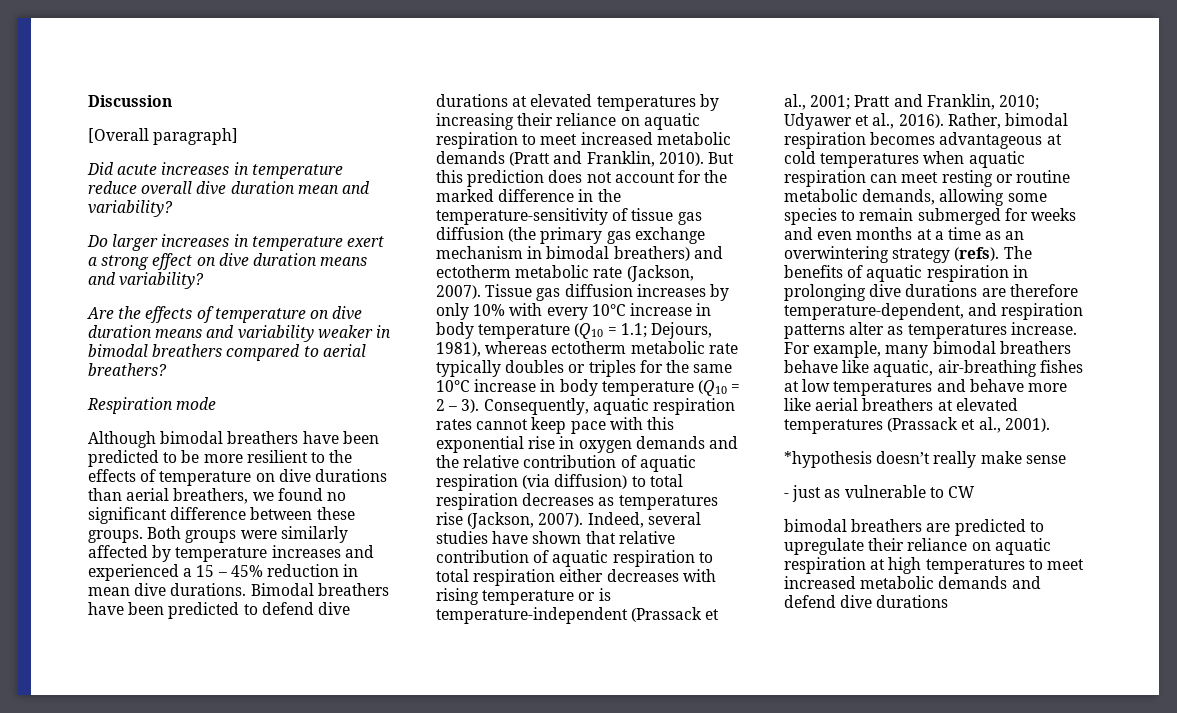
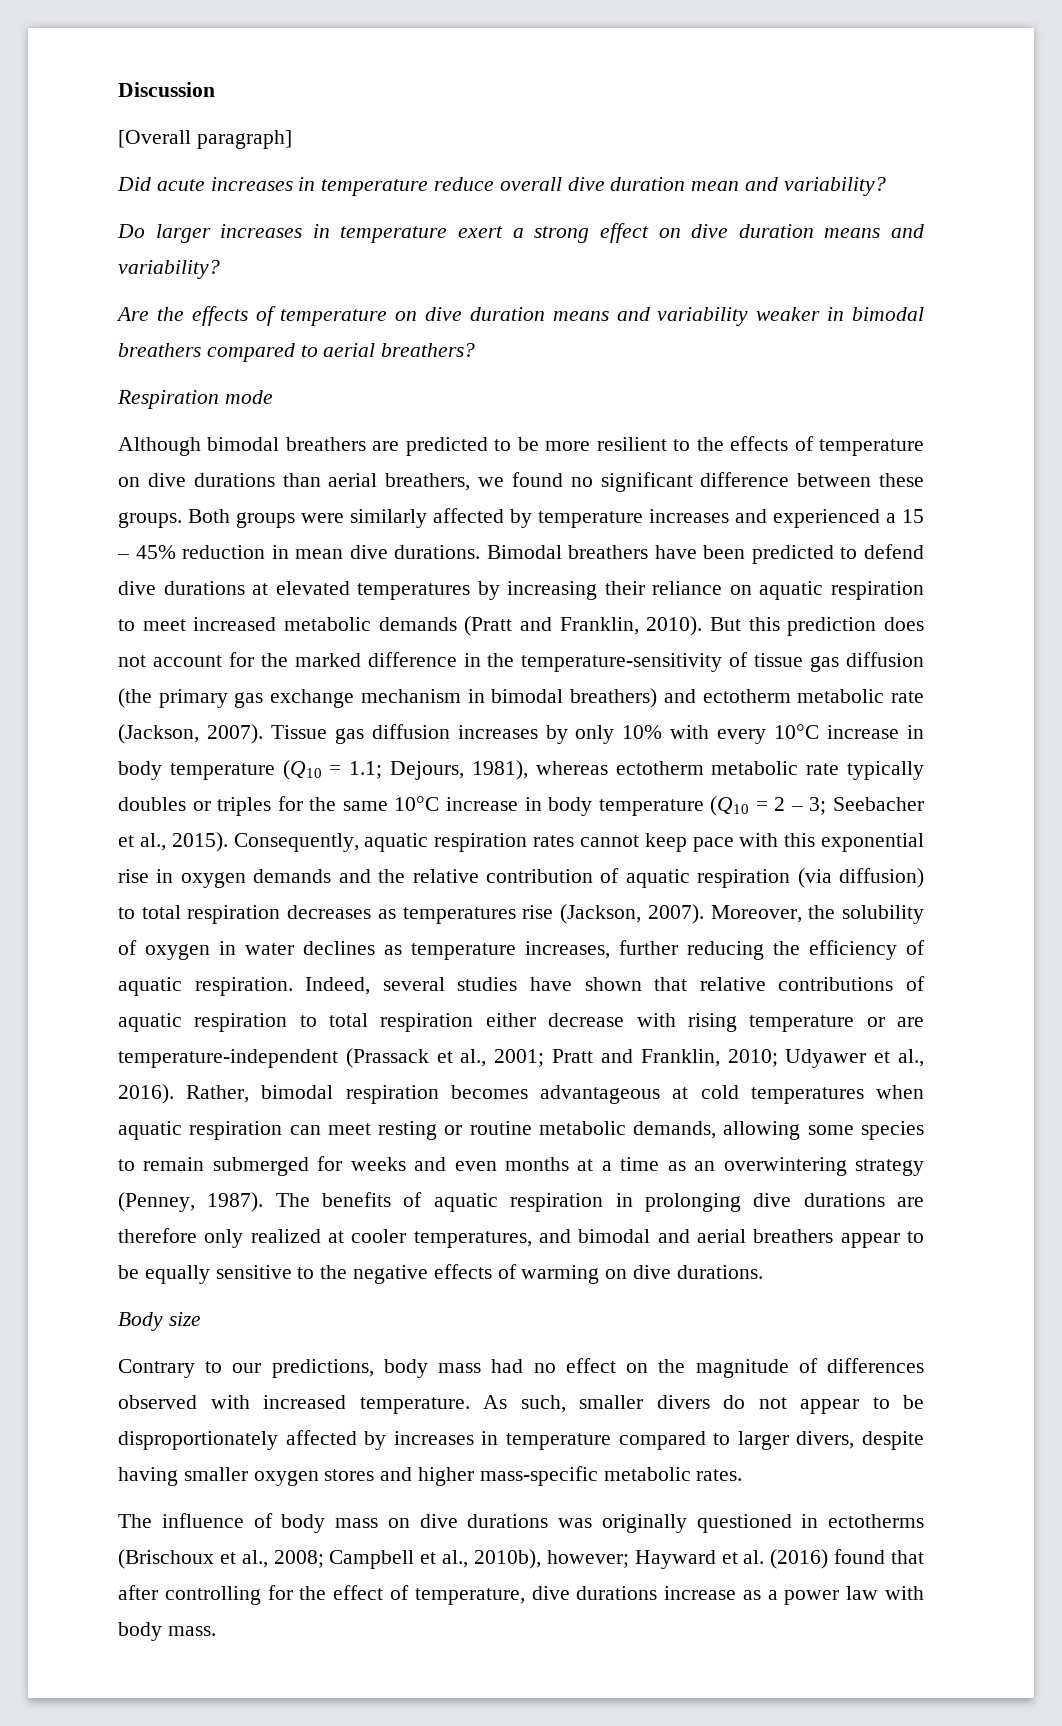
[302,431,379,444] have been -> [372,441,400,451] are
[461,399,480,413] 3). -> [809,797,924,815] [118,832,228,852] 3; Seebacher et al., 2015).
(584, 520) none -> [710,905,925,924] [118,940,925,960] [118,977,293,996] Moreover, the solubility of oxygen in water declines as temperature increases, further reducing the efficiency of aquatic respiration.
[436,550,529,563] contribution -> [778,977,894,991] contributions
[606,569,679,582] decreases -> [548,1013,625,1027] decrease
[598,588,611,601] is -> [897,1017,925,1027] are
[954,247,1000,261] (refs). -> [118,1192,264,1212] (Penney, 1987).
[784,303,1084,320] [784,322,1077,339] [784,341,1071,358] [784,360,1083,377] [784,379,1067,396] [784,398,1018,411] [784,417,1050,434] [784,451,1066,468] [784,485,975,502] [784,519,1044,536] [784,538,1051,555] [784,557,1084,574] [784,576,1041,589] [784,595,949,608] temperature-dependent, and respiration patterns alter as temperatures increase. For example, many bimodal breathers behave like aquatic, air-breathing fishes at low temperatures and behave more like aerial breathers at elevated temperatures (Prassack et al., 2001). // *hypothesis doesn’t really make sense // - just as vulnerable to CW // bimodal breathers are predicted to upregulate their reliance on aquatic respiration at high temperatures to meet increased metabolic demands and defend dive durations -> [204,1229,925,1248] [118,1264,763,1284] [118,1312,201,1331] [118,1358,925,1378] [118,1395,924,1414] [118,1430,925,1450] [118,1466,743,1486] [118,1513,924,1533] [118,1549,925,1569] [118,1585,925,1605] [118,1622,216,1641] only realized at cooler temperatures, and bimodal and aerial breathers appear to be equally sensitive to the negative effects of warming on dive durations. // Body size // Contrary to our predictions, body mass had no effect on the magnitude of differences observed with increased temperature. As such, smaller divers do not appear to be disproportionately affected by increases in temperature compared to larger divers, despite having smaller oxygen stores and higher mass-specific metabolic rates. // The influence of body mass on dive durations was originally questioned in ectotherms (Brischoux et al., 2008; Campbell et al., 2010b), however; Hayward et al. (2016) found that after controlling for the effect of temperature, dive durations increase as a power law with body mass.

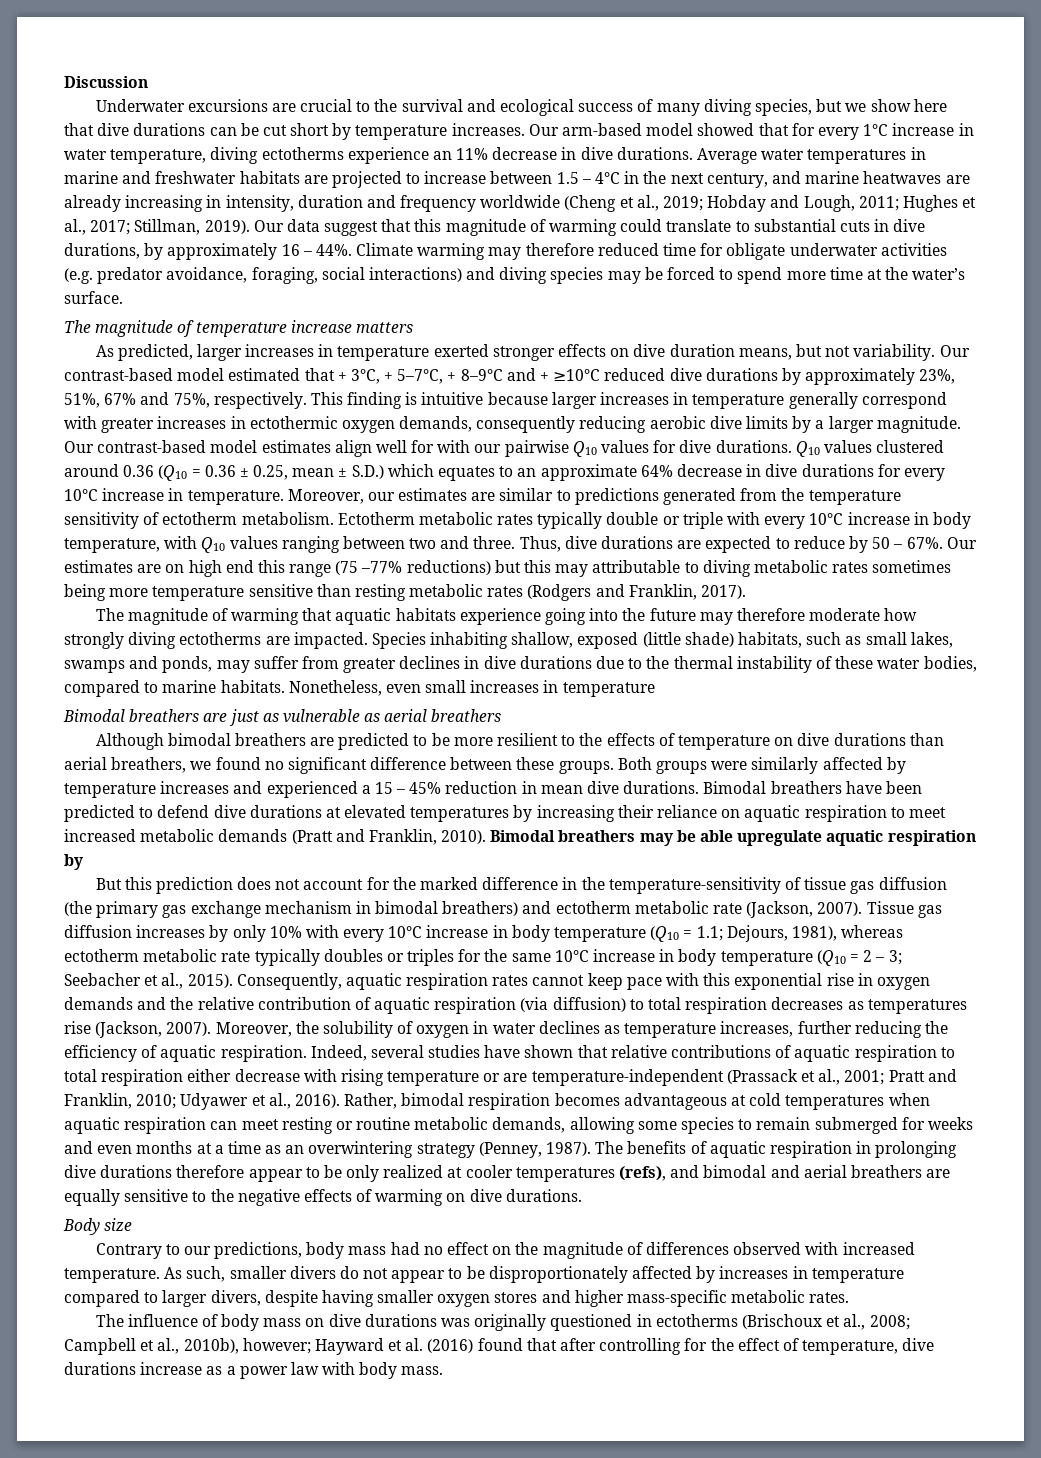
[118,130,292,149] [117,177,886,196] [117,223,925,243] [118,260,220,279] [116,306,924,326] [118,343,476,362] [117,390,273,409] [Overall paragraph] // Did acute increases in temperature reduce overall dive duration mean and variability? // Do larger increases in temperature exert a strong effect on dive duration means and variability? // Are the effects of temperature on dive duration means and variability weaker in bimodal breathers compared to aerial breathers? // Respiration mode -> [95,99,947,116] [64,123,974,140] [64,147,926,164] [64,171,970,188] [64,195,977,212] [64,219,926,236] [64,243,947,260] [64,267,966,284] [64,291,123,304] [64,320,413,337] [95,344,970,361] [64,368,956,385] [64,392,947,409] [64,416,961,433] [64,440,945,457] [64,464,945,481] [64,488,901,505] [64,512,971,529] [64,536,977,553] [64,560,952,577] [64,584,747,601] [95,608,918,625] [64,632,953,649] [64,656,977,673] [64,680,655,697] [63,709,502,726] Underwater excursions are crucial to the survival and ecological success of many diving species, but we show here that dive durations can be cut short by temperature increases. Our arm-based model showed that for every 1°C increase in water temperature, diving ectotherms experience an 11% decrease in dive durations. Average water temperatures in marine and freshwater habitats are projected to increase between 1.5 – 4°C in the next century, and marine heatwaves are already increasing in intensity, duration and frequency worldwide (Cheng et al., 2019; Hobday and Lough, 2011; Hughes et al., 2017; Stillman, 2019). Our data suggest that this magnitude of warming could translate to substantial cuts in dive durations, by approximately 16 – 44%. Climate warming may therefore reduced time for obligate underwater activities (e.g. predator avoidance, foraging, social interactions) and diving species may be forced to spend more time at the water’s surface. // The magnitude of temperature increase matters // As predicted, larger increases in temperature exerted stronger effects on dive duration means, but not variability. Our contrast-based model estimated that + 3°C, + 5–7°C, + 8–9°C and + ≥10°C reduced dive durations by approximately 23%, 51%, 67% and 75%, respectively. This finding is intuitive because larger increases in temperature generally correspond with greater increases in ectothermic oxygen demands, consequently reducing aerobic dive limits by a larger magnitude. Our contrast-based model estimates align well for with our pairwise Q10 values for dive durations. Q10 values clustered around 0.36 (Q10 = 0.36 ± 0.25, mean ± S.D.) which equates to an approximate 64% decrease in dive durations for every 10°C increase in temperature. Moreover, our estimates are similar to predictions generated from the temperature sensitivity of ectotherm metabolism. Ectotherm metabolic rates typically double or triple with every 10°C increase in body temperature, with Q10 values ranging between two and three. Thus, dive durations are expected to reduce by 50 – 67%. Our estimates are on high end this range (75 –77% reductions) but this may attributable to diving metabolic rates sometimes being more temperature sensitive than resting metabolic rates (Rodgers and Franklin, 2017). // The magnitude of warming that aquatic habitats experience going into the future may therefore moderate how strongly diving ectotherms are impacted. Species inhabiting shallow, exposed (little shade) habitats, such as small lakes, swamps and ponds, may suffer from greater declines in dive durations due to the thermal instability of these water bodies, compared to marine habitats. Nonetheless, even small increases in temperature // Bimodal breathers are just as vulnerable as aerial breathers
(703, 626) none -> [490,830,976,846] [64,854,83,870] Bimodal breathers may be able upregulate aquatic respiration by //
[897,1197,925,1207] [118,1228,197,1243] are therefore -> [176,1165,342,1182] therefore appear to be
[413,1231,532,1248] temperatures, -> [515,1166,667,1182] temperatures (refs),
[840,1231,925,1248] [118,1265,139,1279] appear to be -> [926,1169,951,1178] are

